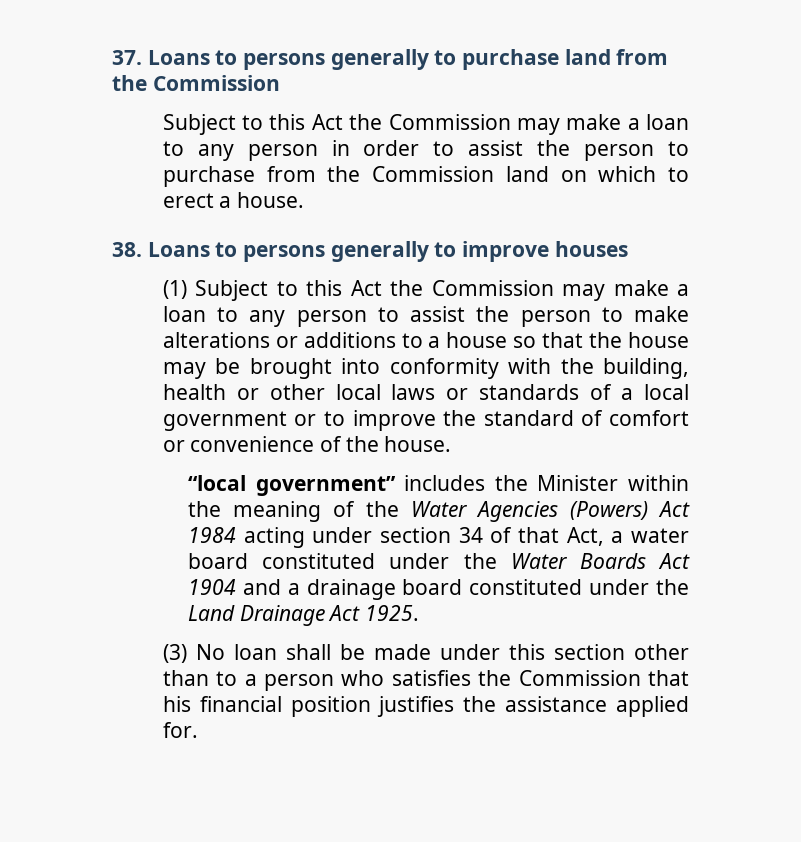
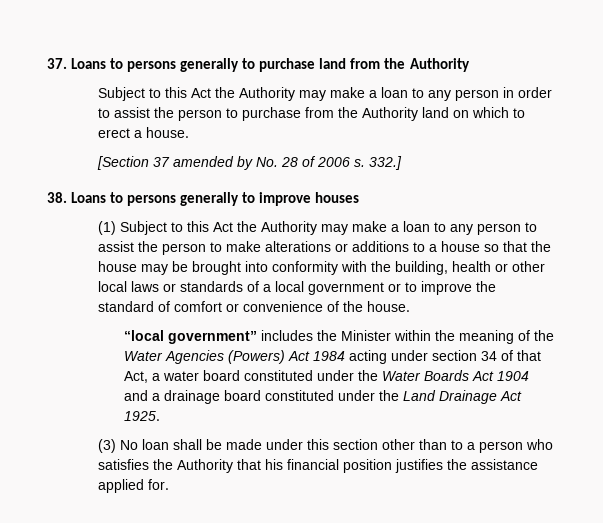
[152,75,280,91] [162,114,511,135] Commission // Subject to this Act the Commission -> [409,58,470,72] [98,87,296,101] Authority // Subject to this Act the Authority
[371,166,494,182] Commission -> [362,107,419,121] Authority
(305, 200) none -> [97,156,403,170] // [Section 37 amended by No. 28 of 2006 s. 332.]
[431,280,554,296] Commission -> [261,221,318,235] Authority
[518,670,641,686] Commission -> [177,459,234,473] Authority

